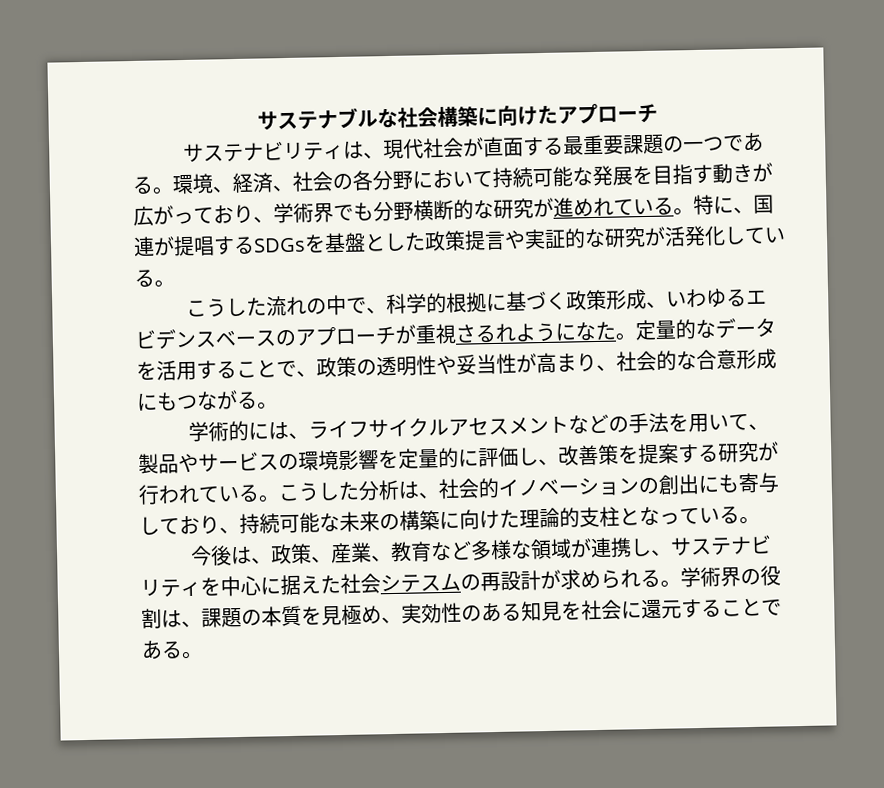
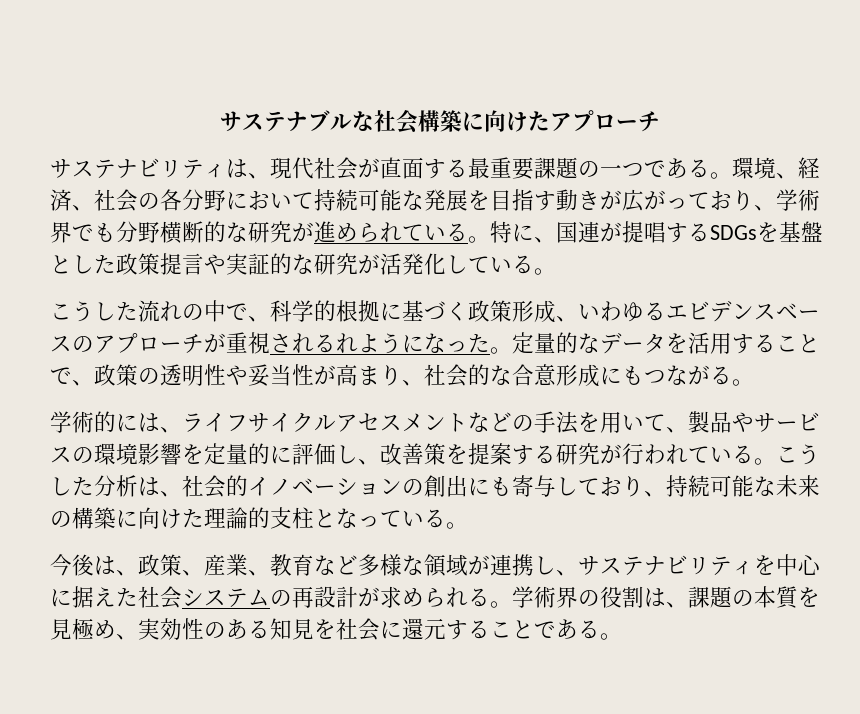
(594, 208) none -> [358,222,380,242] ら
(476, 333) none -> [292,333,314,353] れ
(596, 331) none -> [446,341,468,352] っ
[400,574,441,593] テス -> [204,588,248,607] ステ

